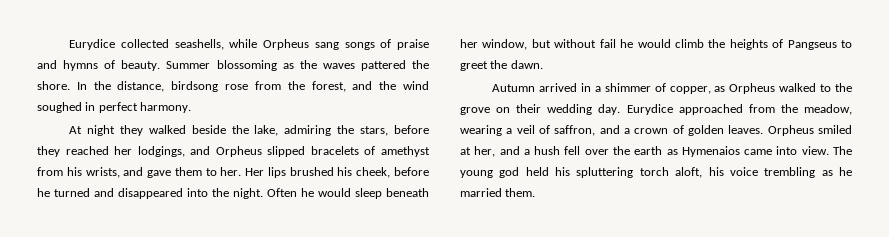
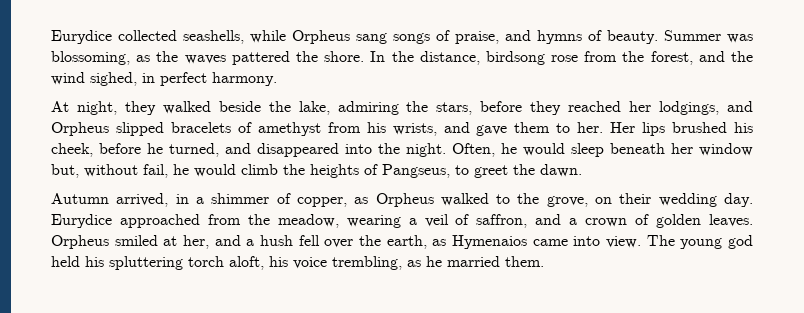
[397,39,430,50] praise -> [455,31,499,44] praise,
[216,60,277,71] blossoming -> [727,34,753,43] [51,51,130,65] was blossoming,
[37,102,82,113] soughed -> [90,72,137,86] sighed,
[87,125,116,136] night -> [76,101,117,115] night,
[54,188,90,197] turned -> [169,143,219,157] turned,
[267,188,297,197] Often -> [452,143,495,157] Often,
[482,39,616,50] window, but without fail -> [699,143,753,156] [51,164,168,178] window but, without fail,
[787,40,837,50] Pangseus -> [382,164,450,178] Pangseus,
[539,83,578,92] arrived -> [116,193,169,207] arrived,
[460,107,490,115] grove -> [546,196,588,207] grove,
[634,146,663,155] earth -> [386,235,427,249] earth,
[764,167,816,178] trembling -> [332,256,402,270] trembling,

